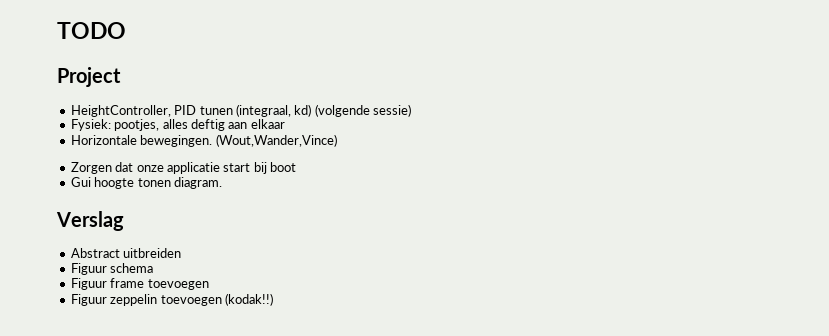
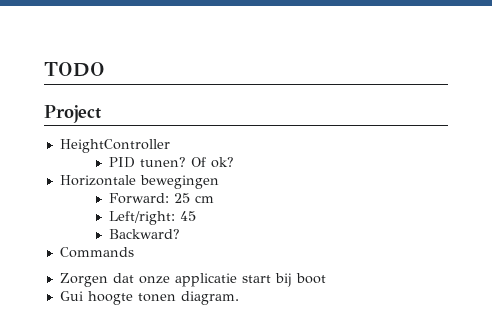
[70,104,411,117] [70,119,285,131] [70,134,337,147] HeightController, PID tunen (integraal, kd) (volgende sessie) // Fysiek: pootjes, alles deftig aan elkaar // Horizontale bewegingen. (Wout,Wander,Vince) -> [59,139,170,153] [109,157,235,168] [59,175,219,189] [109,193,215,204] [109,211,197,225] [109,229,181,239] [59,247,134,258] HeightController // PID tunen? Of ok? // Horizontale bewegingen // Forward: 25 cm // Left/right: 45 // Backward? // Commands
[56,211,124,231] [70,248,182,258] [70,263,154,275] [70,278,209,290] [70,293,273,306] // Verslag // Abstract uitbreiden // Figuur schema // Figuur frame toevoegen // Figuur zeppelin toevoegen (kodak!!) -> (239, 298) none

